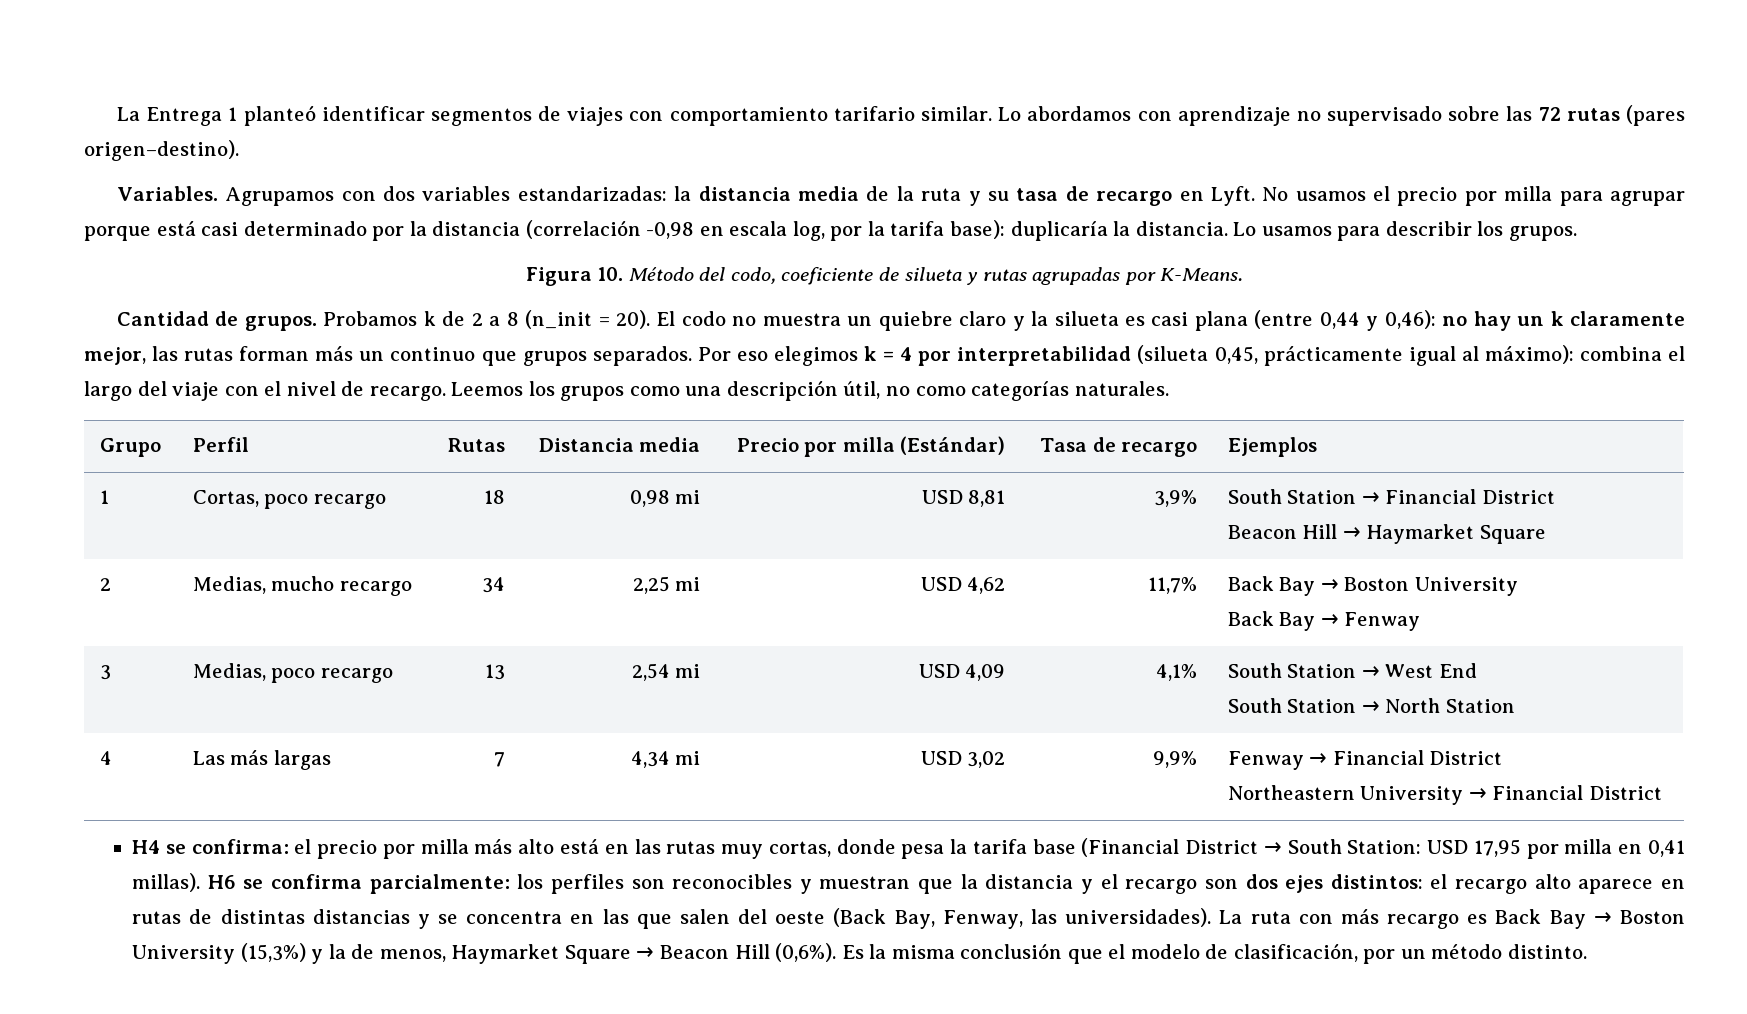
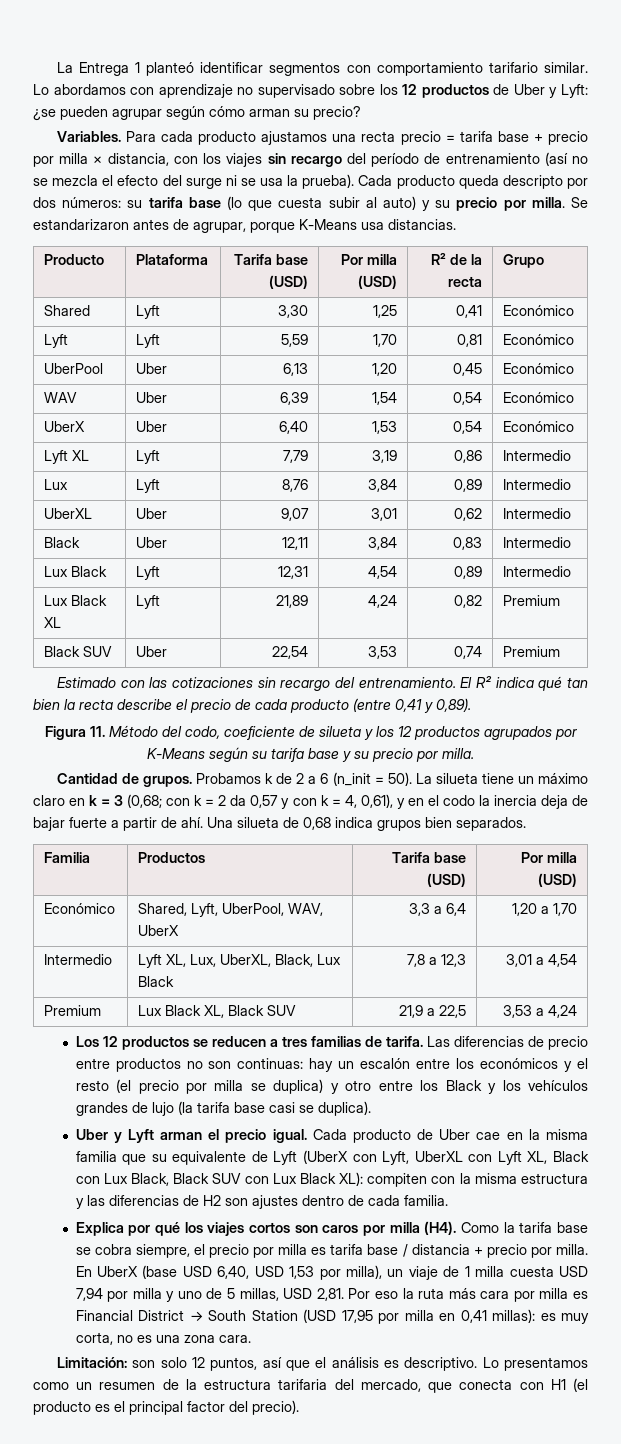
[538,106,624,126] de viajes -> (341, 69) none
[1506,105,1685,126] [84,140,239,161] [116,186,1685,206] [84,220,1577,241] las 72 rutas (pares origen–destino). // Variables. Agrupamos con dos variables estandarizadas: la distancia media de la ruta y su tasa de recargo en Lyft. No usamos el precio por milla para agrupar porque está casi determinado por la distancia (correlación -0,98 en escala log, por la tarifa base): duplicaría la distancia. Lo usamos para describir los grupos. -> [379,84,589,98] [33,106,361,121] [56,131,588,145] [33,152,588,167] [33,174,588,189] [33,196,588,211] [33,219,456,233] [44,254,105,265] [136,254,209,265] [233,254,308,265] [268,275,308,289] [340,254,397,265] [357,275,397,289] [430,253,482,265] [447,276,482,287] [503,254,545,268] [44,305,91,316] [136,305,161,319] [277,305,308,318] [372,305,397,318] [455,305,482,318] [503,305,575,316] [44,334,69,348] [136,334,161,348] [280,334,308,347] [372,334,397,347] [456,334,482,347] [503,334,575,345] [44,363,104,374] [136,363,168,374] [282,363,308,376] [371,363,397,376] [452,363,482,376] [503,363,575,374] [44,392,78,403] [136,392,168,403] [279,392,308,405] [371,392,397,405] [452,392,482,405] [503,392,575,403] [44,421,86,432] [136,421,168,432] [278,421,308,434] [371,421,397,434] [452,421,482,434] [503,421,575,432] [44,450,90,464] [136,450,161,464] [282,450,308,463] [371,450,397,463] [453,450,482,463] [503,450,572,461] [44,479,69,490] [136,479,161,493] [281,479,308,492] [367,479,397,492] [453,479,482,492] [503,479,572,490] [44,508,93,519] [136,508,168,519] [280,508,309,521] [370,508,397,521] [453,508,482,521] [503,508,572,519] [44,537,81,548] [136,537,168,548] [281,537,308,550] [367,537,397,550] [452,537,482,550] [503,537,572,548] [44,566,108,577] [136,566,161,580] [277,566,308,579] [367,566,397,579] [453,566,482,579] [503,566,572,577] [44,595,108,606] [44,617,62,628] [136,595,161,609] [275,595,308,608] [367,595,397,608] [453,595,482,608] [503,595,561,606] [44,646,113,657] [136,646,168,657] [271,646,308,659] [367,646,397,659] [453,646,482,659] [503,646,561,657] [56,676,589,691] [33,698,471,713] los 12 productos de Uber y Lyft: ¿se pueden agrupar según cómo arman su precio? // Variables. Para cada producto ajustamos una recta precio = tarifa base + precio por milla × distancia, con los viajes sin recargo del período de entrenamiento (así no se mezcla el efecto del surge ni se usa la prueba). Cada producto queda descripto por dos números: su tarifa base (lo que cuesta subir al auto) y su precio por milla. Se estandarizaron antes de agrupar, porque K-Means usa distancias. // Producto | Plataforma | Tarifa base (USD) | Por milla (USD) | R² de la recta | Grupo // Shared | Lyft | 3,30 | 1,25 | 0,41 | Económico // Lyft | Lyft | 5,59 | 1,70 | 0,81 | Económico // UberPool | Uber | 6,13 | 1,20 | 0,45 | Económico // WAV | Uber | 6,39 | 1,54 | 0,54 | Económico // UberX | Uber | 6,40 | 1,53 | 0,54 | Económico // Lyft XL | Lyft | 7,79 | 3,19 | 0,86 | Intermedio // Lux | Lyft | 8,76 | 3,84 | 0,89 | Intermedio // UberXL | Uber | 9,07 | 3,01 | 0,62 | Intermedio // Black | Uber | 12,11 | 3,84 | 0,83 | Intermedio // Lux Black | Lyft | 12,31 | 4,54 | 0,89 | Intermedio // Lux Black XL | Lyft | 21,89 | 4,24 | 0,82 | Premium // Black SUV | Uber | 22,54 | 3,53 | 0,74 | Premium // Estimado con las cotizaciones sin recargo del entrenamiento. El R² indica qué tan bien la recta describe el precio de cada producto (entre 0,41 y 0,89).
[597,267,624,281] 10. -> [89,726,105,737] 11.
[982,267,1244,285] rutas agrupadas por K-Means. -> [375,726,577,740] [147,747,474,762] los 12 productos agrupados por K-Means según su tarifa base y su precio por milla.
[506,312,519,326] 8 -> [320,773,329,784] 6
[615,310,1685,331] [84,345,1685,366] [84,380,1169,401] [99,438,161,457] [192,437,249,452] [448,438,506,452] [538,437,701,452] [736,436,1006,457] [1040,437,1198,457] [1227,437,1317,457] [99,490,109,504] [192,490,386,509] [484,490,506,504] [629,490,701,507] [921,490,1006,507] [1154,490,1198,507] [1227,489,1555,504] [1227,524,1546,544] [99,578,111,591] [192,576,412,596] [482,577,506,593] [632,576,701,594] [920,577,1006,594] [1148,577,1198,594] [1227,576,1518,596] [1227,611,1421,631] [99,665,111,680] [192,663,393,683] [485,664,506,680] [631,663,701,681] [918,664,1006,681] [1156,664,1198,681] [1227,663,1477,678] [1227,698,1515,713] [99,751,112,765] [192,750,331,770] [494,752,506,767] [630,751,701,768] [920,751,1006,768] [1153,751,1198,768] [1227,750,1503,770] [1227,785,1662,805] [132,838,1180,859] 20). El codo no muestra un quiebre claro y la silueta es casi plana (entre 0,44 y 0,46): no hay un k claramente mejor, las rutas forman más un continuo que grupos separados. Por eso elegimos k = 4 por interpretabilidad (silueta 0,45, prácticamente igual al máximo): combina el largo del viaje con el nivel de recargo. Leemos los grupos como una descripción útil, no como categorías naturales. // Grupo | Perfil | Rutas | Distancia media | Precio por milla (Estándar) | Tasa de recargo | Ejemplos // 1 | Cortas, poco recargo | 18 | 0,98 mi | USD 8,81 | 3,9% | South Station → Financial District // Beacon Hill → Haymarket Square // 2 | Medias, mucho recargo | 34 | 2,25 mi | USD 4,62 | 11,7% | Back Bay → Boston University // Back Bay → Fenway // 3 | Medias, poco recargo | 13 | 2,54 mi | USD 4,09 | 4,1% | South Station → West End // South Station → North Station // 4 | Las más largas | 7 | 4,34 mi | USD 3,02 | 9,9% | Fenway → Financial District // Northeastern University → Financial District // H4 se confirma: el precio por milla más alto está en las rutas muy cortas, donde pesa la tarifa base (Financial -> [387,772,589,786] [33,794,589,809] [33,817,526,831] [44,852,91,863] [138,852,206,863] [391,852,466,863] [426,873,466,887] [520,852,577,863] [537,873,577,887] [44,903,116,914] [138,903,324,917] [138,925,180,936] [408,903,466,916] [511,903,577,916] [44,954,113,965] [138,954,342,968] [138,976,175,987] [406,954,466,967] [505,954,577,967] [44,1005,102,1016] [138,1005,297,1018] [398,1005,466,1018] [502,1005,577,1018] [75,1036,589,1050] [75,1058,588,1072] [75,1079,588,1094] [75,1101,371,1116] [75,1129,589,1143] [75,1150,589,1165] [75,1172,588,1187] [75,1195,448,1209] [75,1221,589,1236] [75,1244,588,1258] [75,1265,588,1280] [75,1288,589,1302] [75,1310,133,1321] 50). La silueta tiene un máximo claro en k = 3 (0,68; con k = 2 da 0,57 y con k = 4, 0,61), y en el codo la inercia deja de bajar fuerte a partir de ahí. Una silueta de 0,68 indica grupos bien separados. // Familia | Productos | Tarifa base (USD) | Por milla (USD) // Económico | Shared, Lyft, UberPool, WAV, UberX | 3,3 a 6,4 | 1,20 a 1,70 // Intermedio | Lyft XL, Lux, UberXL, Black, Lux Black | 7,8 a 12,3 | 3,01 a 4,54 // Premium | Lux Black XL, Black SUV | 21,9 a 22,5 | 3,53 a 4,24 // Los 12 productos se reducen a tres familias de tarifa. Las diferencias de precio entre productos no son continuas: hay un escalón entre los económicos y el resto (el precio por milla se duplica) y otro entre los Black y los vehículos grandes de lujo (la tarifa base casi se duplica). // Uber y Lyft arman el precio igual. Cada producto de Uber cae en la misma familia que su equivalente de Lyft (UberX con Lyft, UberXL con Lyft XL, Black con Lux Black, Black SUV con Lux Black XL): compiten con la misma estructura y las diferencias de H2 son ajustes dentro de cada familia. // Explica por qué los viajes cortos son caros por milla (H4). Como la tarifa base se cobra siempre, el precio por milla es tarifa base / distancia + precio por milla. En UberX (base USD 6,40, USD 1,53 por milla), un viaje de 1 milla cuesta USD 7,94 por milla y uno de 5 millas, USD 2,81. Por eso la ruta más cara por milla es Financial
[1347,840,1469,854] Station: USD -> [251,1309,337,1323] Station (USD
[132,873,1686,894] [132,908,1685,929] [132,943,1587,964] millas). H6 se confirma parcialmente: los perfiles son reconocibles y muestran que la distancia y el recargo son dos ejes distintos: el recargo alto aparece en rutas de distintas distancias y se concentra en las que salen del oeste (Back Bay, Fenway, las universidades). La ruta con más recargo es Back Bay → Boston University (15,3%) y la de menos, Haymarket Square → Beacon Hill (0,6%). Es la misma conclusión que el modelo de clasificación, por un método distinto. -> [492,1309,590,1324] [75,1332,251,1345] [56,1357,588,1371] [33,1378,588,1393] [33,1400,299,1415] millas): es muy corta, no es una zona cara. // Limitación: son solo 12 puntos, así que el análisis es descriptivo. Lo presentamos como un resumen de la estructura tarifaria del mercado, que conecta con H1 (el producto es el principal factor del precio).

